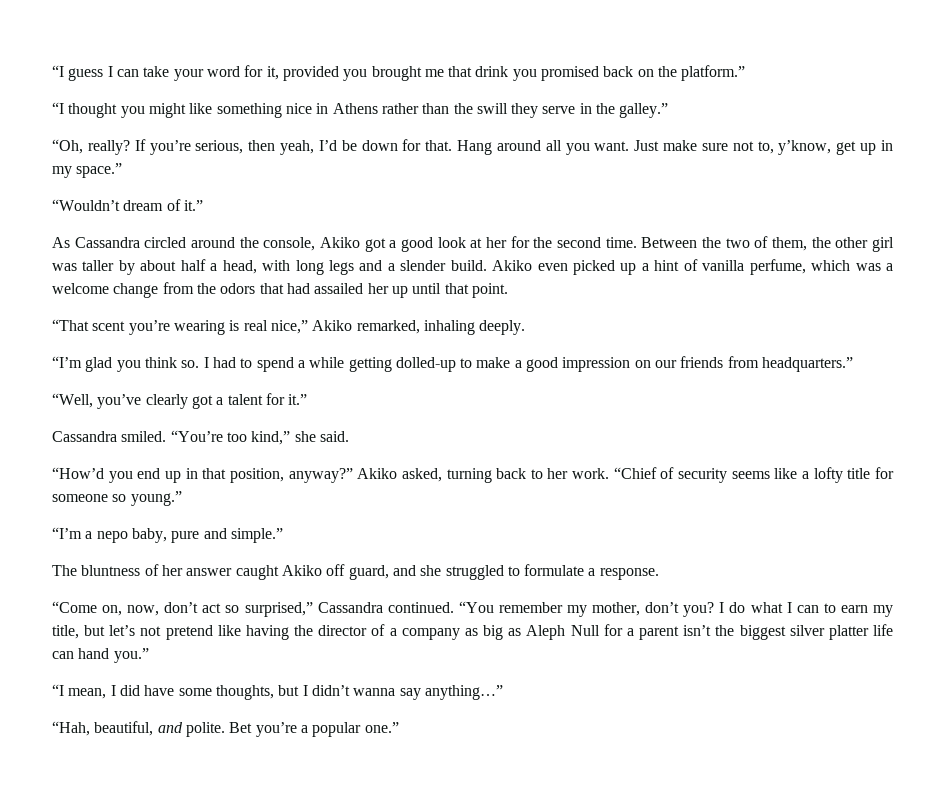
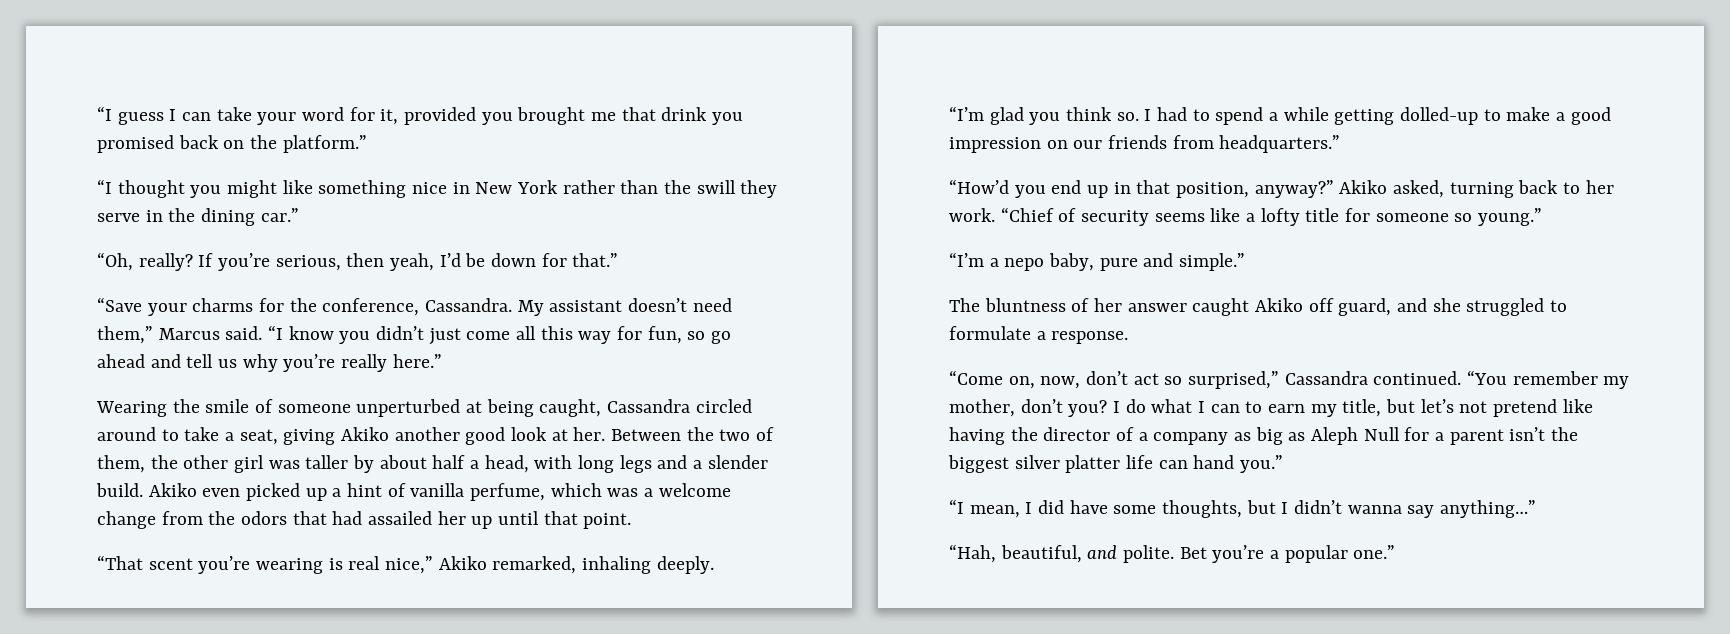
[332,103,378,114] Athens -> [475,180,559,194] New York
[619,103,669,118] galley.” -> [201,208,299,226] dining car.”
[425,140,894,155] [52,163,123,178] [52,199,203,211] [52,236,637,252] that. Hang around all you want. Just make sure not to, y’know, get up in my space.” // “Wouldn’t dream of it.” // As Cassandra circled around the console, Akiko got a good look at her for the second time. -> [572,253,619,267] [97,297,732,316] [97,325,732,345] [97,354,442,372] [96,399,752,417] [97,427,606,445] that.” // “Save your charms for the conference, Cassandra. My assistant doesn’t need them,” Marcus said. “I know you didn’t just come all this way for fun, so go ahead and tell us why you’re really here.” // Wearing the smile of someone unperturbed at being caught, Cassandra circled around to take a seat, giving Akiko another good look at her.
[52,393,308,409] [52,430,349,445] // “Well, you’ve clearly got a talent for it.” // Cassandra smiled. “You’re too kind,” she said. -> (1341, 144) none

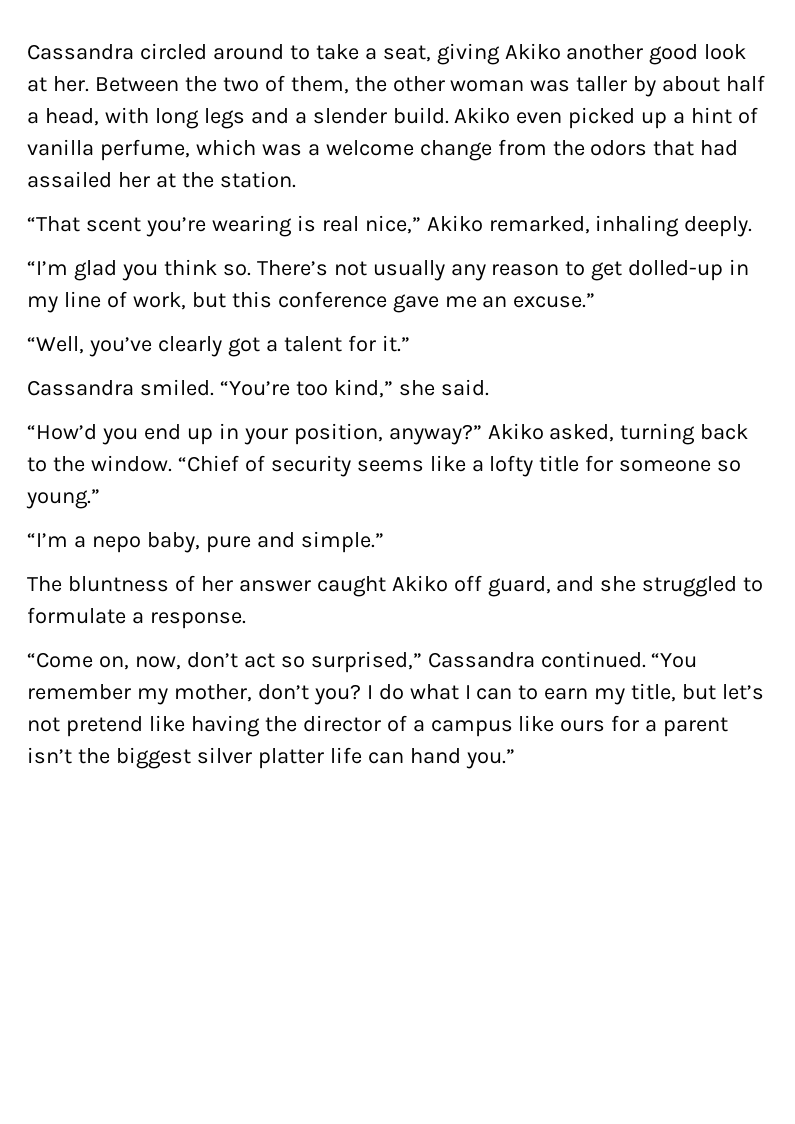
[97,106,744,125] [97,135,367,153] [97,179,778,198] [97,208,299,226] [97,252,619,271] [97,297,732,316] [97,325,732,345] [97,354,442,372] [96,399,602,417] “I guess I can take your word for it, provided you brought me that drink you promised back on the platform.” // “I thought you might like something nice in New York rather than the swill they serve in the dining car.” // “Oh, really? If you’re serious, then yeah, I’d be down for that.” // “Save your charms for the conference, Cassandra. My assistant doesn’t need them,” Marcus said. “I know you didn’t just come all this way for fun, so go ahead and tell us why you’re really here.” // Wearing the smile of someone unperturbed at being caught, -> (27, 52) none
[234,455,265,473] girl -> [450,80,525,92] woman
[471,511,632,529] up until that point. -> [155,171,296,188] at the station.
[1144,107,1611,125] [949,135,1341,153] I had to spend a while getting dolled-up to make a good impression on our friends from headquarters.” -> [256,259,750,281] [27,291,596,313] [27,335,410,357] [27,379,489,398] There’s not usually any reason to get dolled-up in my line of work, but this conference gave me an excuse.” // “Well, you’ve clearly got a talent for it.” // Cassandra smiled. “You’re too kind,” she said.
[1136,180,1171,194] that -> [243,428,288,445] your
[1585,180,1614,194] [949,208,995,222] her work. -> [52,455,172,472] the window.
[1153,427,1400,445] company as big as Aleph Null -> [430,715,606,737] campus like ours
[949,499,1537,518] [949,544,1396,563] // “I mean, I did have some thoughts, but I didn’t wanna say anything…” // “Hah, beautiful, and polite. Bet you’re a popular one.” -> (515, 759) none

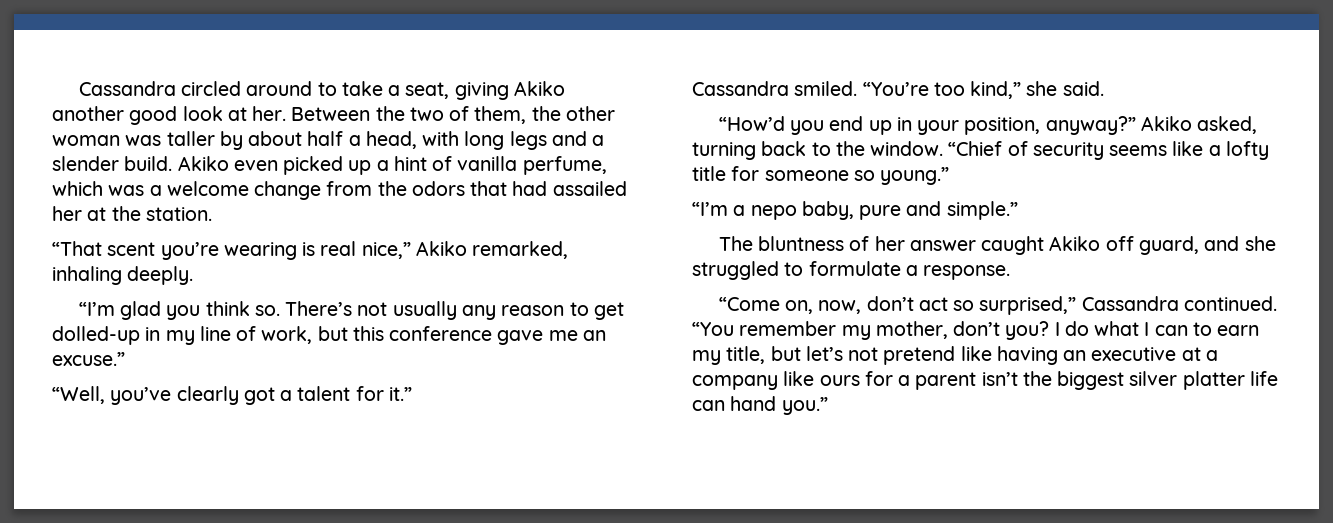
[264,715,513,737] the director of a campus -> [1063,347,1218,361] [692,375,778,390] an executive at a company

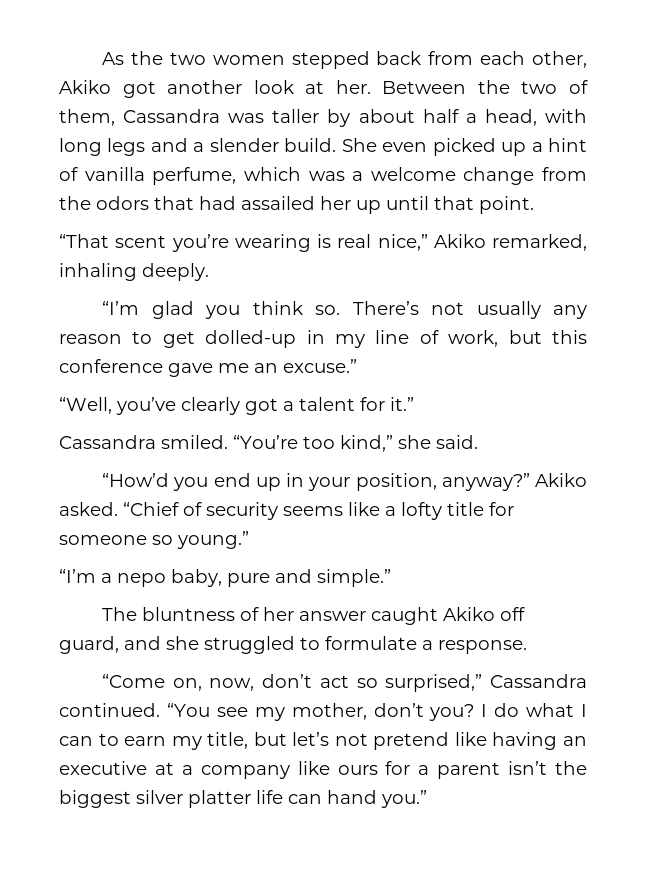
[78,81,565,100] [52,106,178,125] Cassandra circled around to take a seat, giving Akiko another good -> [102,51,587,69] [59,80,243,98] As the two women stepped back from each other, Akiko got another
[531,106,615,121] [52,135,120,146] the other woman -> [123,109,221,123] Cassandra
[177,156,229,171] Akiko -> [341,138,377,152] She
[87,206,212,221] at the station. -> [356,196,534,214] up until that point.
[1197,116,1258,134] [692,141,944,160] asked, turning back to the window. -> [59,502,118,516] asked.
[739,321,837,336] remember -> [216,707,248,717] see

